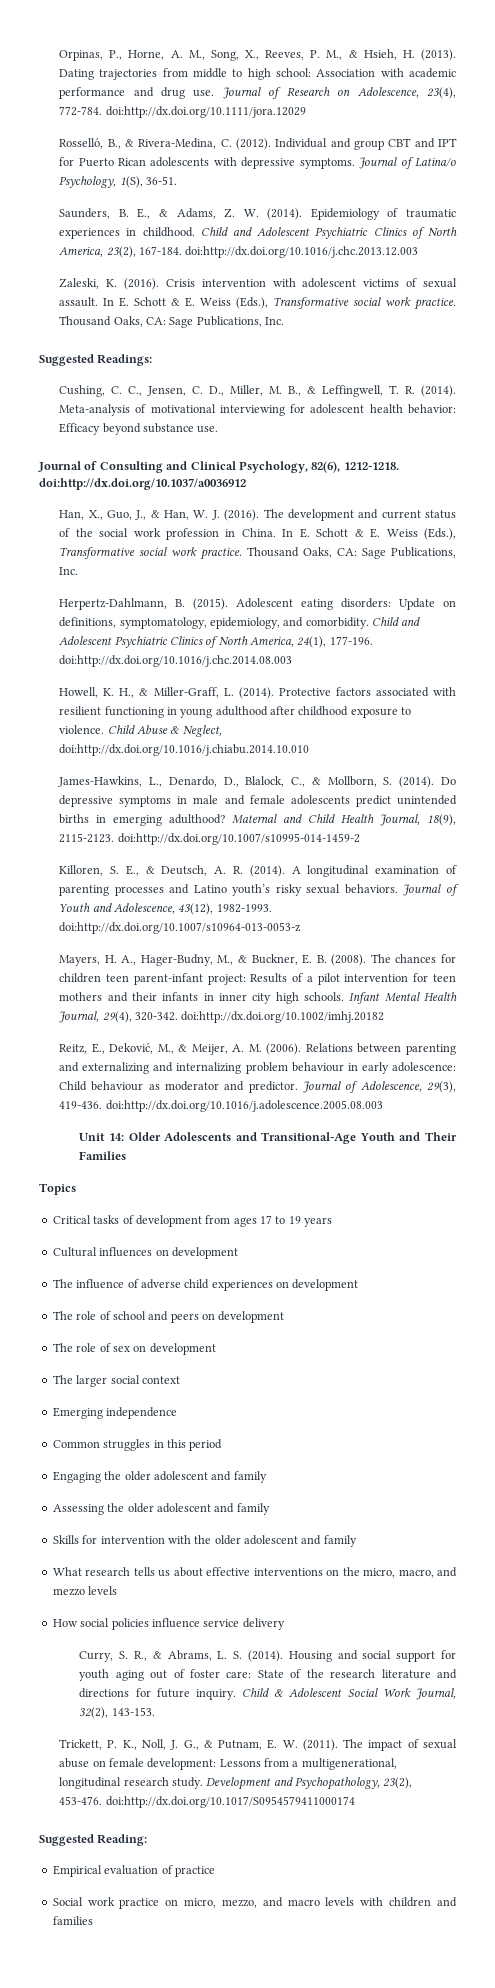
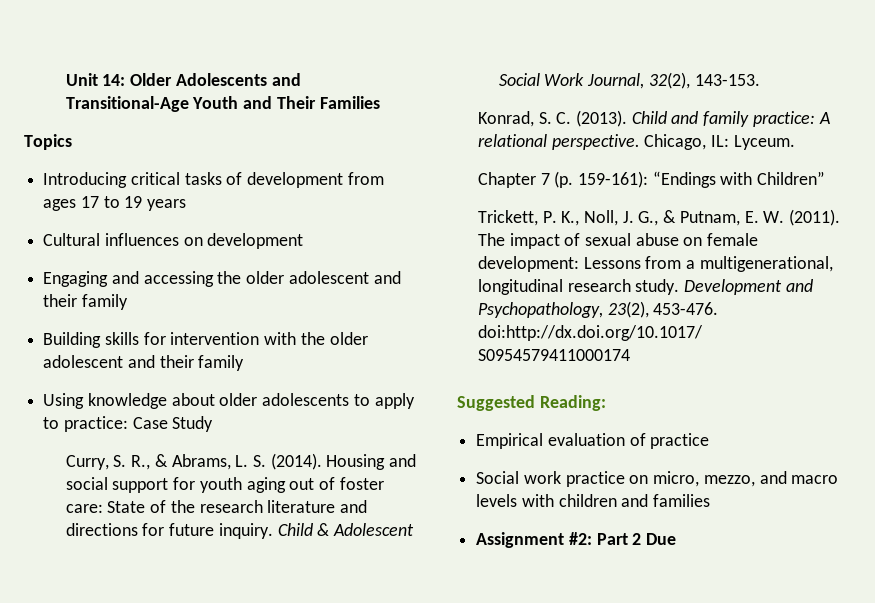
[59,49,456,61] [59,68,457,80] [59,87,456,99] [59,106,306,118] [59,138,457,150] [59,157,456,169] [59,176,177,188] [59,208,456,220] [59,227,457,239] [59,246,419,258] [59,278,458,290] [59,297,456,310] [59,316,285,328] [39,354,153,366] [59,385,457,397] [59,404,456,416] [59,423,219,435] [38,461,399,473] [39,478,246,490] [59,509,456,521] [59,528,456,540] [59,547,456,560] [59,567,79,575] [59,598,456,610] [59,617,421,629] [59,636,373,648] [59,655,293,667] [59,687,456,699] [59,706,412,718] [59,725,222,737] [59,744,310,756] [58,776,457,788] [59,795,457,807] [59,814,456,826] [59,833,360,845] [59,865,457,877] [59,884,459,896] [59,903,272,915] [59,922,302,934] [59,954,456,966] [59,973,457,985] [59,992,457,1004] [59,1011,385,1023] [59,1043,456,1055] [59,1062,456,1074] [59,1081,457,1093] [59,1100,383,1112] Orpinas, P., Horne, A. M., Song, X., Reeves, P. M., & Hsieh, H. (2013). Dating trajectories from middle to high school: Association with academic performance and drug use. Journal of Research on Adolescence, 23(4), 772-784. doi:http://dx.doi.org/10.1111/jora.12029 // Rosselló, B., & Rivera-Medina, C. (2012). Individual and group CBT and IPT for Puerto Rican adolescents with depressive symptoms. Journal of Latina/o Psychology, 1(S), 36-51. // Saunders, B. E., & Adams, Z. W. (2014). Epidemiology of traumatic experiences in childhood. Child and Adolescent Psychiatric Clinics of North America, 23(2), 167-184. doi:http://dx.doi.org/10.1016/j.chc.2013.12.003 // Zaleski, K. (2016). Crisis intervention with adolescent victims of sexual assault. In E. Schott & E. Weiss (Eds.), Transformative social work practice. Thousand Oaks, CA: Sage Publications, Inc. // Suggested Readings: // Cushing, C. C., Jensen, C. D., Miller, M. B., & Leffingwell, T. R. (2014). Meta-analysis of motivational interviewing for adolescent health behavior: Efficacy beyond substance use. // Journal of Consulting and Clinical Psychology, 82(6), 1212-1218. doi:http://dx.doi.org/10.1037/a0036912 // Han, X., Guo, J., & Han, W. J. (2016). The development and current status of the social work profession in China. In E. Schott & E. Weiss (Eds.), Transformative social work practice. Thousand Oaks, CA: Sage Publications, Inc. // Herpertz-Dahlmann, B. (2015). Adolescent eating disorders: Update on definitions, symptomatology, epidemiology, and comorbidity. Child and Adolescent Psychiatric Clinics of North America, 24(1), 177-196. doi:http://dx.doi.org/10.1016/j.chc.2014.08.003 // Howell, K. H., & Miller-Graff, L. (2014). Protective factors associated with resilient functioning in young adulthood after childhood exposure to violence. Child Abuse & Neglect, doi:http://dx.doi.org/10.1016/j.chiabu.2014.10.010 // James-Hawkins, L., Denardo, D., Blalock, C., & Mollborn, S. (2014). Do depressive symptoms in male and female adolescents predict unintended births in emerging adulthood? Maternal and Child Health Journal, 18(9), 2115-2123. doi:http://dx.doi.org/10.1007/s10995-014-1459-2 // Killoren, S. E., & Deutsch, A. R. (2014). A longitudinal examination of parenting processes and Latino youth’s risky sexual behaviors. Journal of Youth and Adolescence, 43(12), 1982-1993. doi:http://dx.doi.org/10.1007/s10964-013-0053-z // Mayers, H. A., Hager-Budny, M., & Buckner, E. B. (2008). The chances for children teen parent-infant project: Results of a pilot intervention for teen mothers and their infants in inner city high schools. Infant Mental Health Journal, 29(4), 320-342. doi:http://dx.doi.org/10.1002/imhj.20182 // Reitz, E., Deković, M., & Meijer, A. M. (2006). Relations between parenting and externalizing and internalizing problem behaviour in early adolescence: Child behaviour as moderator and predictor. Journal of Adolescence, 29(3), 419-436. doi:http://dx.doi.org/10.1016/j.adolescence.2005.08.003 // -> (65, 79) none
[52,1215,91,1224] Critical -> [43,172,180,188] Introducing critical
[52,1279,359,1291] [52,1311,285,1323] [52,1343,216,1355] [52,1375,180,1387] [52,1407,178,1419] [52,1439,223,1451] [52,1471,267,1483] [52,1503,270,1515] [52,1535,79,1544] The influence of adverse child experiences on development // The role of school and peers on development // The role of sex on development // The larger social context // Emerging independence // Common struggles in this period // Engaging the older adolescent and family // Assessing the older adolescent and family // Skills -> [43,271,401,287] [43,294,128,310] [43,332,139,348] Engaging and accessing the older adolescent and their family // Building skills
[323,1535,357,1547] [52,1567,458,1578] [52,1586,118,1596] [52,1618,285,1630] family // What research tells us about effective interventions on the micro, macro, and mezzo levels // How social policies influence service delivery -> [159,355,245,371] [43,393,415,409] [43,416,214,432] their family // Using knowledge about older adolescents to apply to practice: Case Study
(155, 1711) none -> [477,110,830,127] [477,134,795,150] [477,171,826,188] // Konrad, S. C. (2013). Child and family practice: A relational perspective. Chicago, IL: Lyceum. // Chapter 7 (p. 159-161): “Endings with Children”
(93, 1920) none -> [476,532,677,548] // Assignment #2: Part 2 Due

